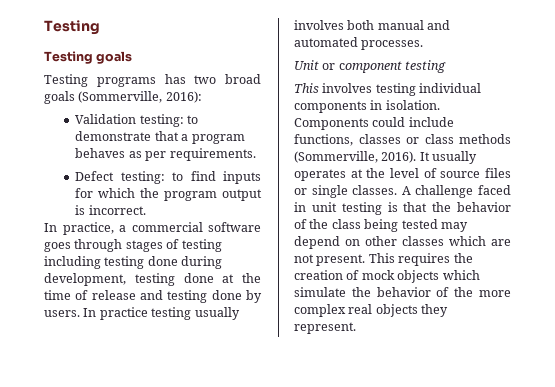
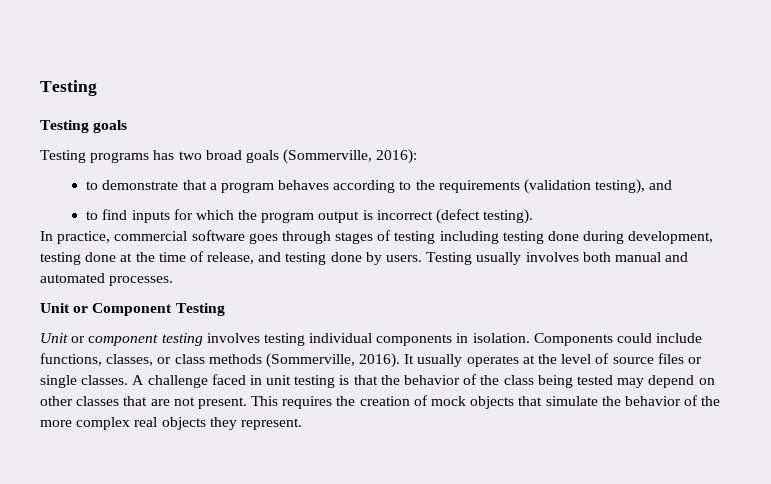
[75,114,184,127] Validation testing: -> (418, 156) none
[128,148,256,161] [75,171,165,184] as per requirements. // Defect testing: -> [333,179,673,194] according to the requirements (validation testing), and //
[88,205,146,215] incorrect. -> [376,209,534,224] incorrect (defect testing).
[119,225,126,232] a -> (111, 237) none
[91,290,136,300] release -> [207,252,255,264] release,
[83,307,192,320] In practice testing -> [426,252,473,265] Testing
(424, 45) none -> [40,303,225,316] // Unit or Component Testing
[294,83,319,93] // This -> (203, 339) none
[358,134,401,144] classes -> [106,354,154,366] classes,
[449,236,486,246] which -> [123,396,148,406] that
[442,270,480,280] which -> [518,396,543,406] that

